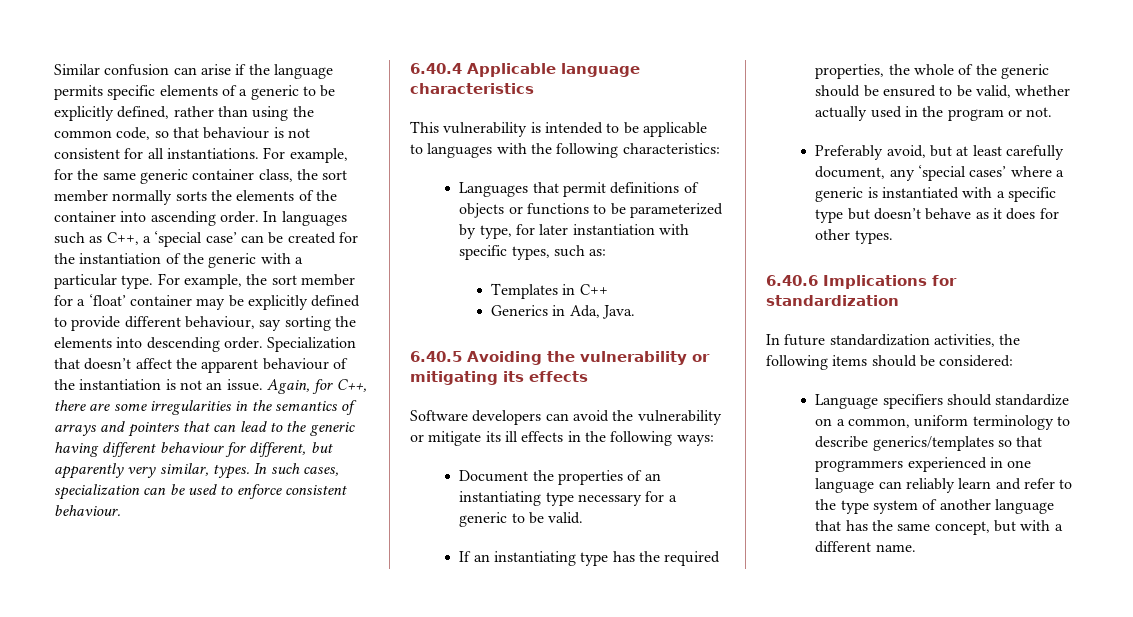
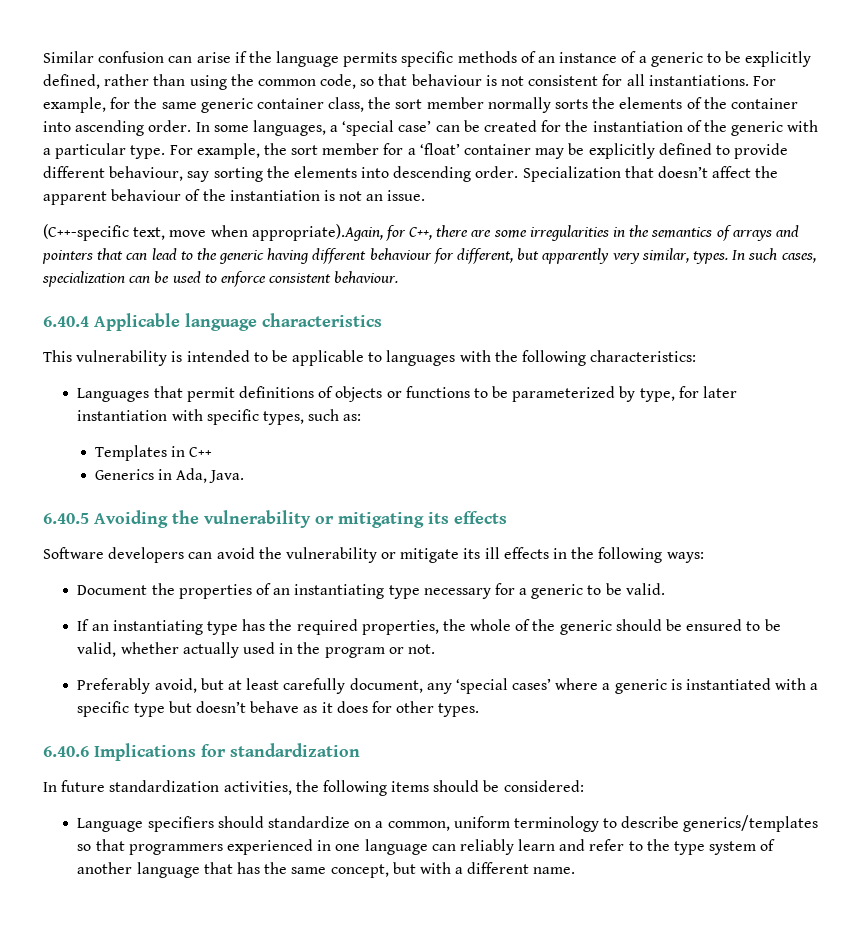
[159,85,218,96] elements -> [457,51,618,63] methods of an instance
[281,211,347,226] [54,232,139,245] languages such as C++, -> [213,120,326,136] some languages,
[266,379,310,394] Again, -> [43,224,383,241] // (C++-specific text, move when appropriate).Again,

